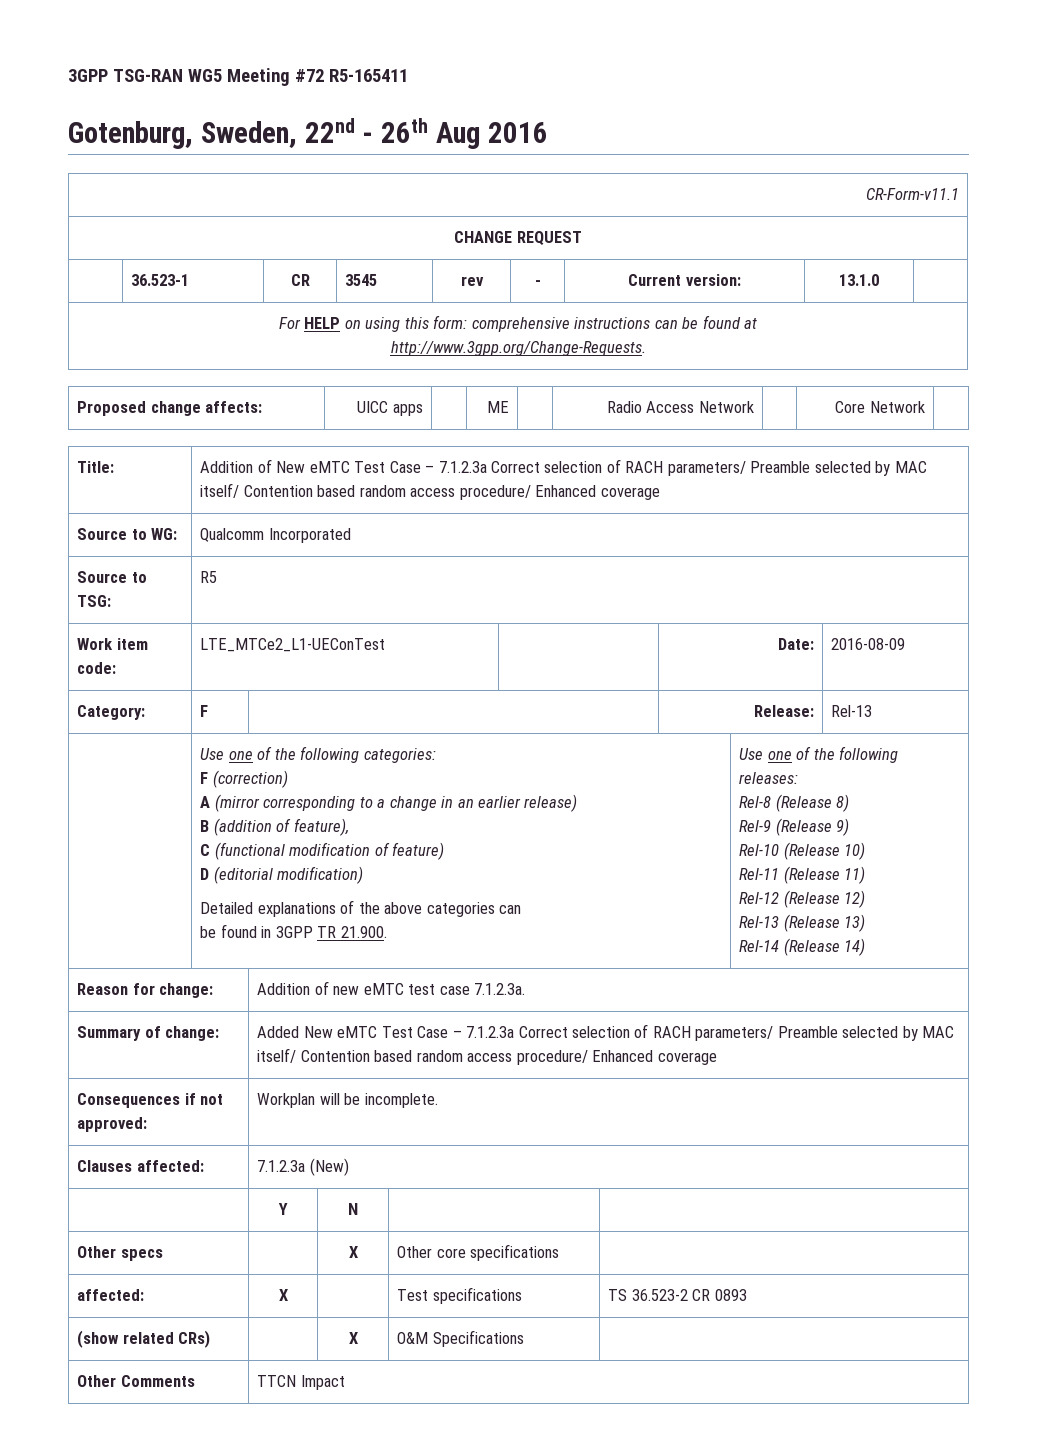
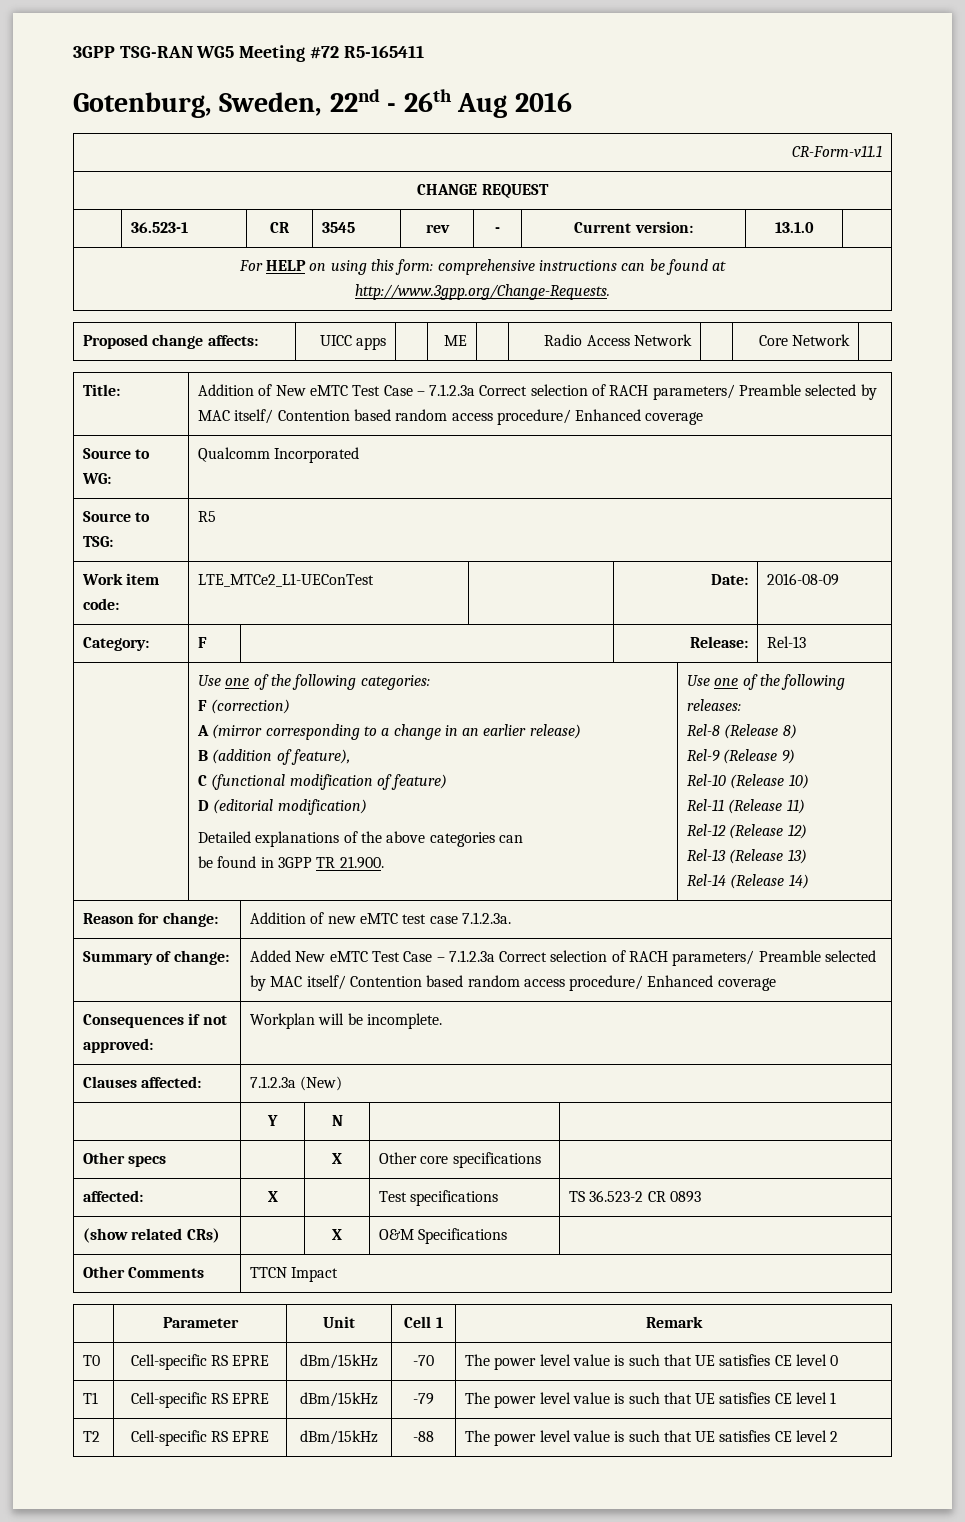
(345, 1382) none -> [162,1317,239,1328] [323,1316,355,1328] [404,1316,443,1328] [645,1316,703,1328] [82,1355,100,1366] [130,1354,270,1370] [300,1354,378,1369] [413,1355,434,1366] [464,1354,839,1370] [82,1392,98,1404] [130,1392,270,1408] [300,1392,378,1407] [413,1393,434,1405] [464,1392,837,1408] [82,1431,100,1442] [130,1430,270,1446] [300,1430,378,1445] [413,1431,434,1442] [464,1430,839,1446] // | Parameter | Unit | Cell 1 | Remark // T0 | Cell-specific RS EPRE | dBm/15kHz | -70 | The power level value is such that UE satisfies CE level 0 // T1 | Cell-specific RS EPRE | dBm/15kHz | -79 | The power level value is such that UE satisfies CE level 1 // T2 | Cell-specific RS EPRE | dBm/15kHz | -88 | The power level value is such that UE satisfies CE level 2

